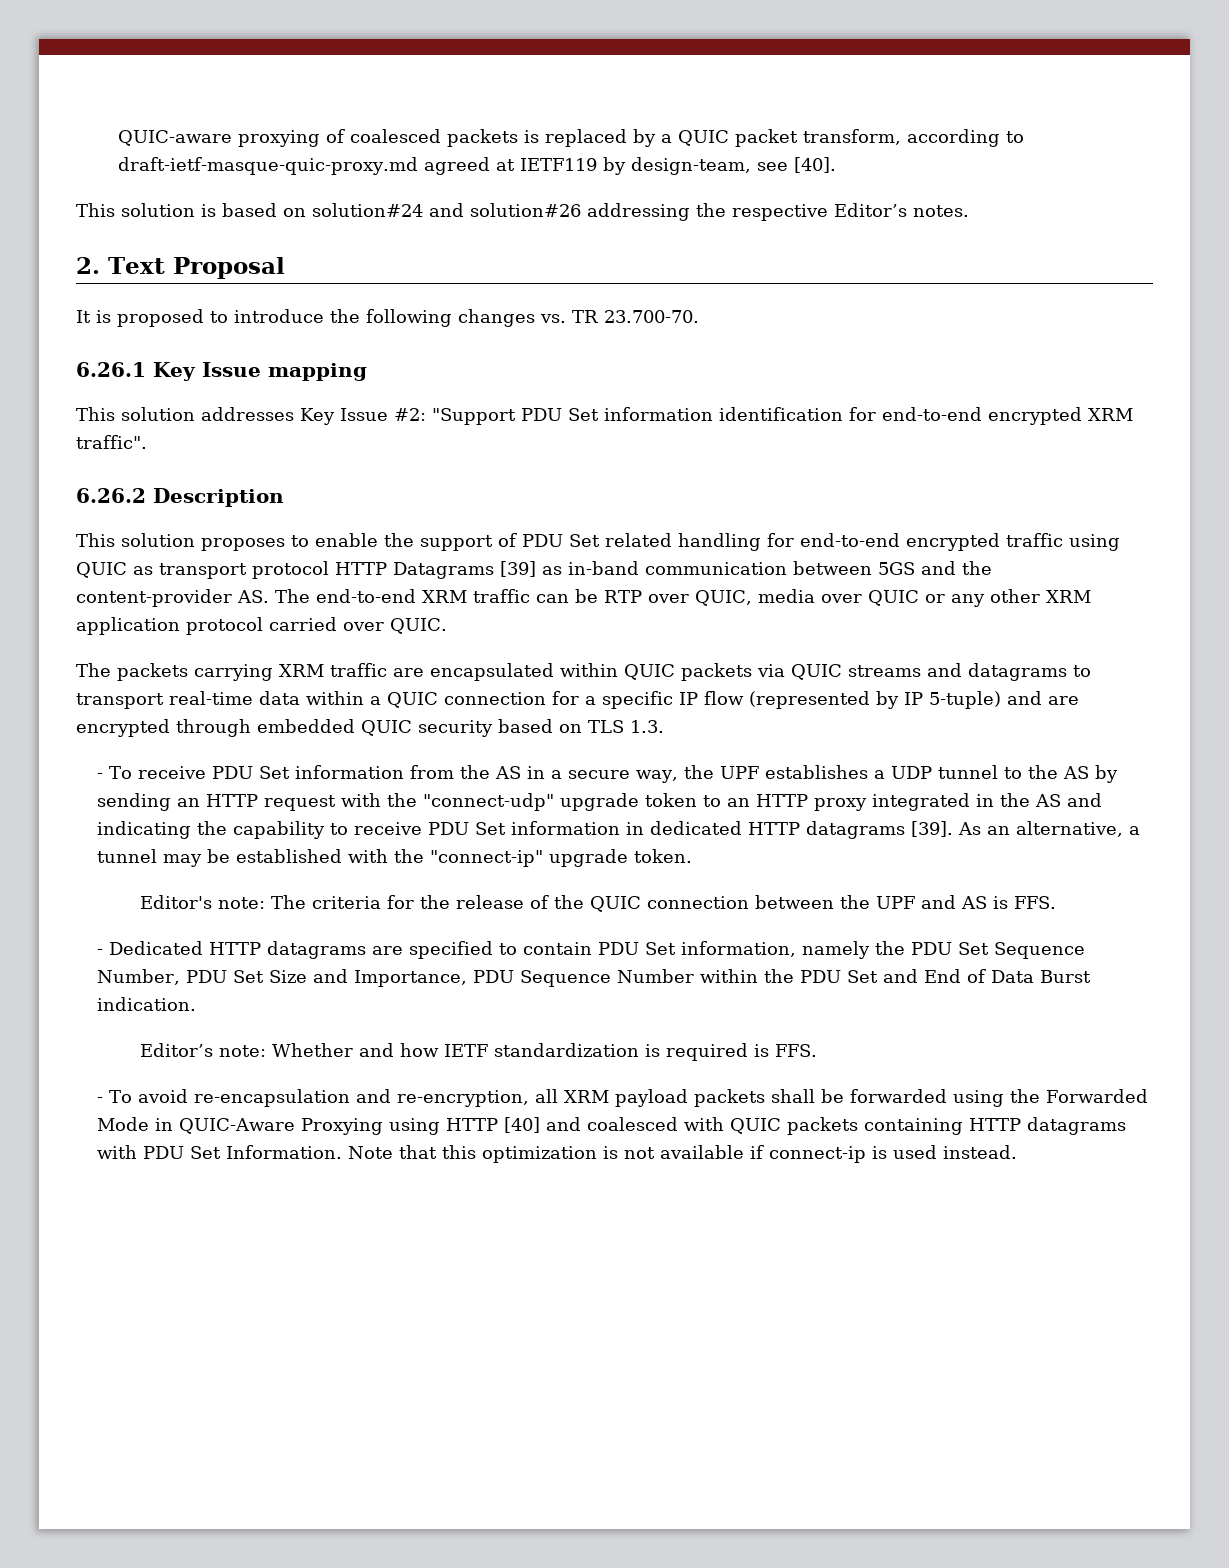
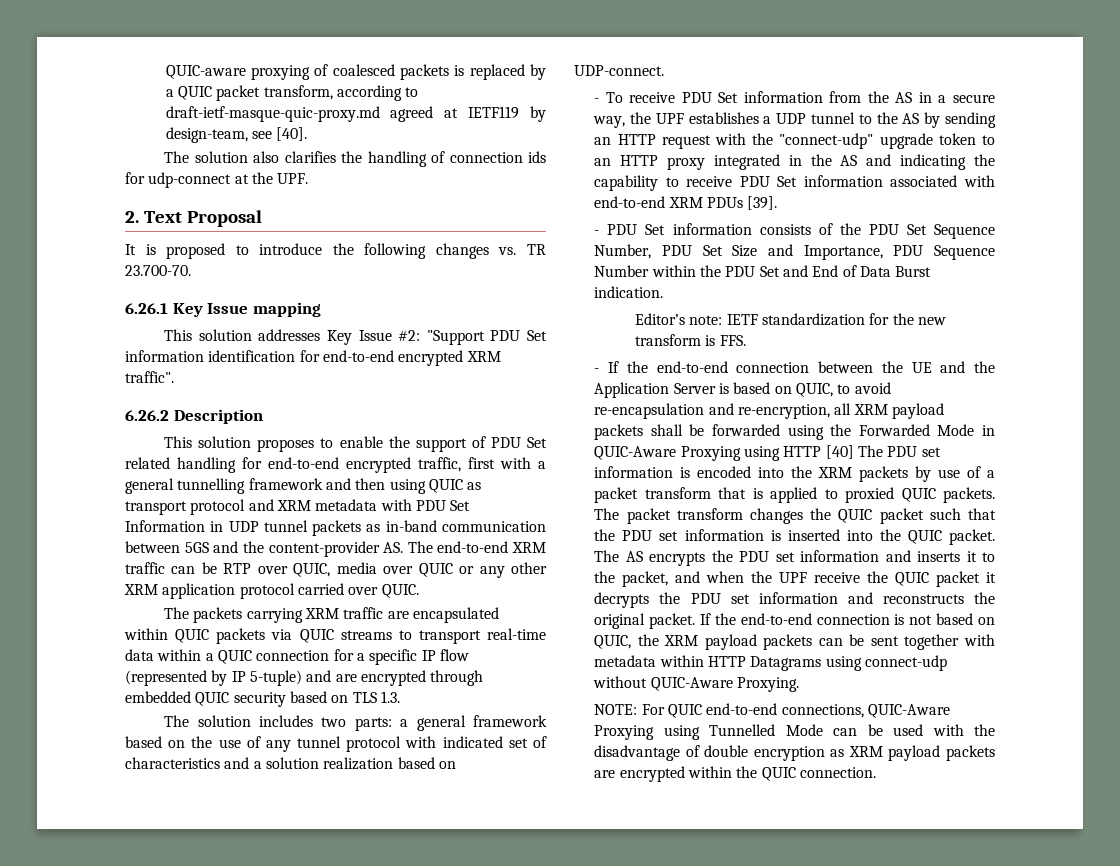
[76,203,969,221] This solution is based on solution#24 and solution#26 addressing the respective Editor’s notes. -> [164,151,546,167] [125,172,309,188] The solution also clarifies the handling of connection ids for udp-connect at the UPF.
[1006,533,1063,547] traffic -> [418,457,546,472] [125,478,386,494] traffic, first with a general tunnelling framework and then
[335,561,536,579] HTTP Datagrams [39] -> [248,499,471,511] [125,520,362,536] and XRM metadata with PDU Set Information in UDP tunnel packets
[927,663,1067,681] and datagrams -> (392, 635) none
(664, 726) none -> [164,715,547,731] [125,736,547,752] [125,757,456,770] [574,65,664,76] // The solution includes two parts: a general framework based on the use of any tunnel protocol with indicated set of characteristics and a solution realization based on UDP-connect.
[626,821,1141,839] [97,849,693,867] [139,895,1056,912] [97,941,871,959] in dedicated HTTP datagrams [39]. As an alternative, a tunnel may be established with the "connect-ip" upgrade token. // Editor's note: The criteria for the release of the QUIC connection between the UPF and AS is FFS. // - Dedicated HTTP datagrams are specified to contain PDU Set information, namely -> [890,175,995,187] [594,196,778,210] [594,223,833,235] associated with end-to-end XRM PDUs [39]. // - PDU Set information consists of
[271,1043,817,1061] [97,1090,133,1103] Whether and how IETF standardization is required is FFS. // - To -> [726,313,946,326] [634,334,746,346] [594,361,995,373] [594,382,851,398] IETF standardization for the new transform is FFS. // - If the end-to-end connection between the UE and the Application Server is based on QUIC, to
[546,1117,1127,1135] [97,1145,1018,1163] and coalesced with QUIC packets containing HTTP datagrams with PDU Set Information. Note that this optimization is not available if connect-ip is used instead. -> [857,445,941,457] [594,466,995,482] [594,487,995,503] [594,508,996,524] [594,529,996,545] [594,550,995,566] [594,571,996,587] [594,592,995,608] [594,613,995,629] [594,634,995,650] [594,655,947,671] [593,676,799,692] [594,703,950,718] [594,724,995,740] [594,745,995,761] [594,766,876,782] The PDU set information is encoded into the XRM packets by use of a packet transform that is applied to proxied QUIC packets. The packet transform changes the QUIC packet such that the PDU set information is inserted into the QUIC packet. The AS encrypts the PDU set information and inserts it to the packet, and when the UPF receive the QUIC packet it decrypts the PDU set information and reconstructs the original packet. If the end-to-end connection is not based on QUIC, the XRM payload packets can be sent together with metadata within HTTP Datagrams using connect-udp without QUIC-Aware Proxying. // NOTE: For QUIC end-to-end connections, QUIC-Aware Proxying using Tunnelled Mode can be used with the disadvantage of double encryption as XRM payload packets are encrypted within the QUIC connection.

